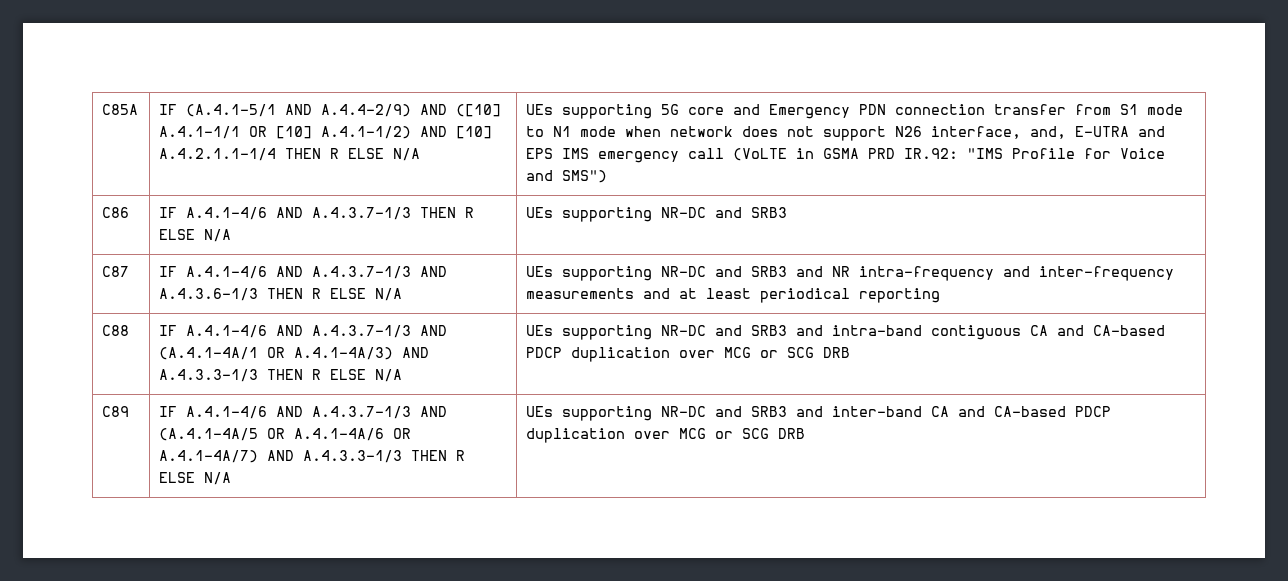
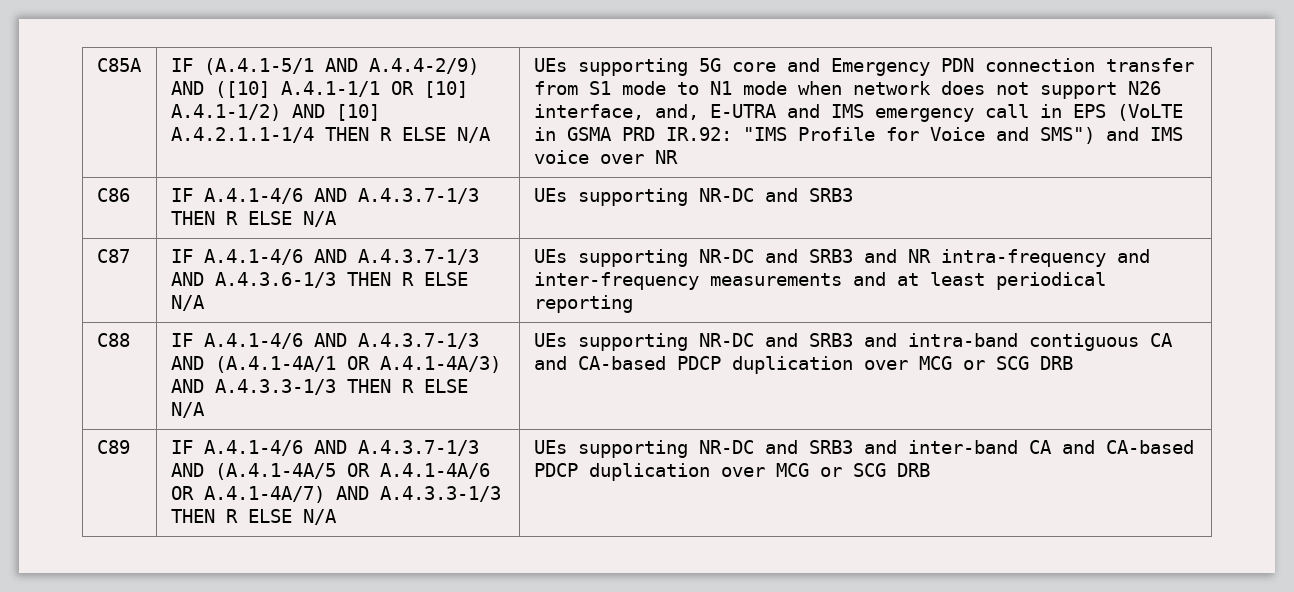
[526,148,554,159] EPS -> (820, 111) none
(725, 153) none -> [1039,104,1106,118] in EPS
(608, 176) none -> [1105,127,1183,141] [533,150,678,164] and IMS voice over NR

